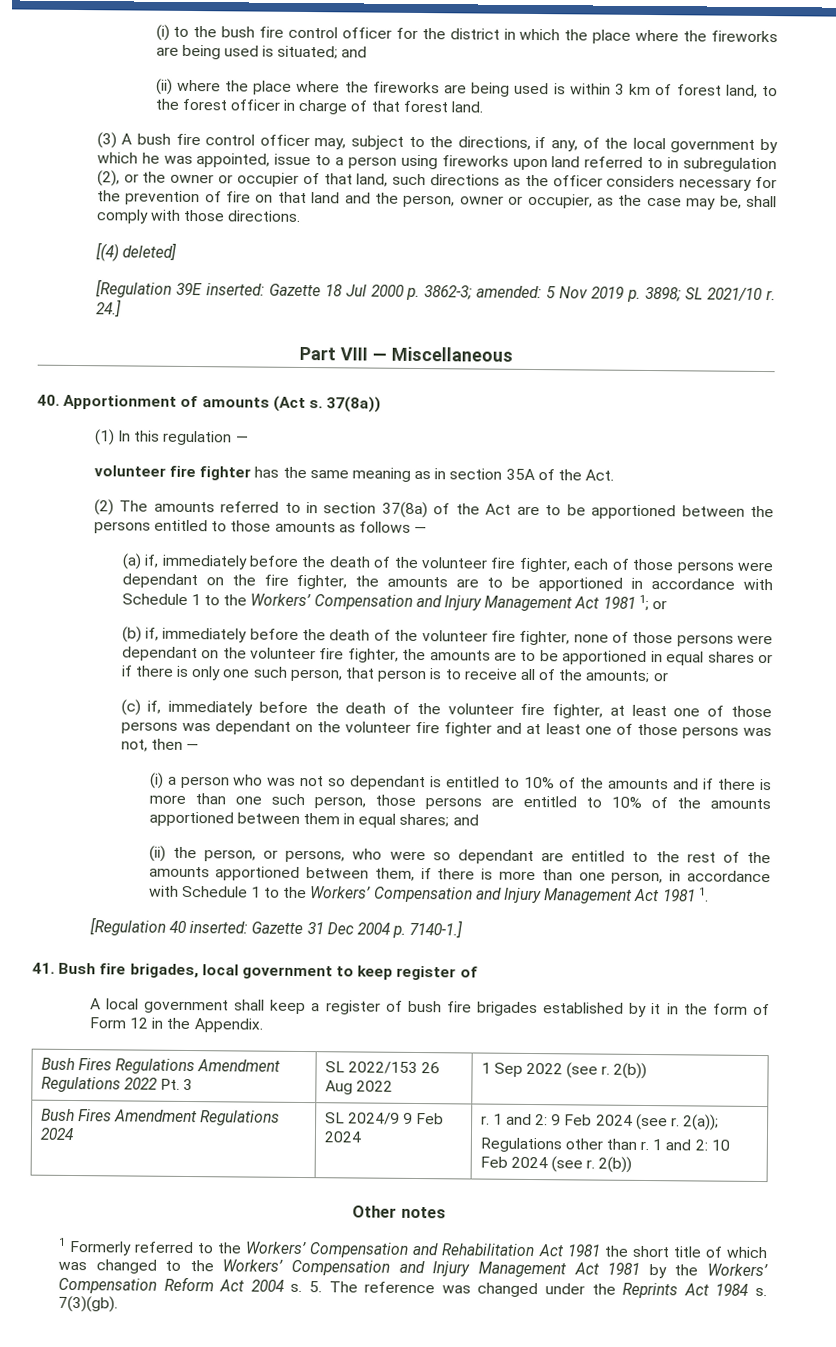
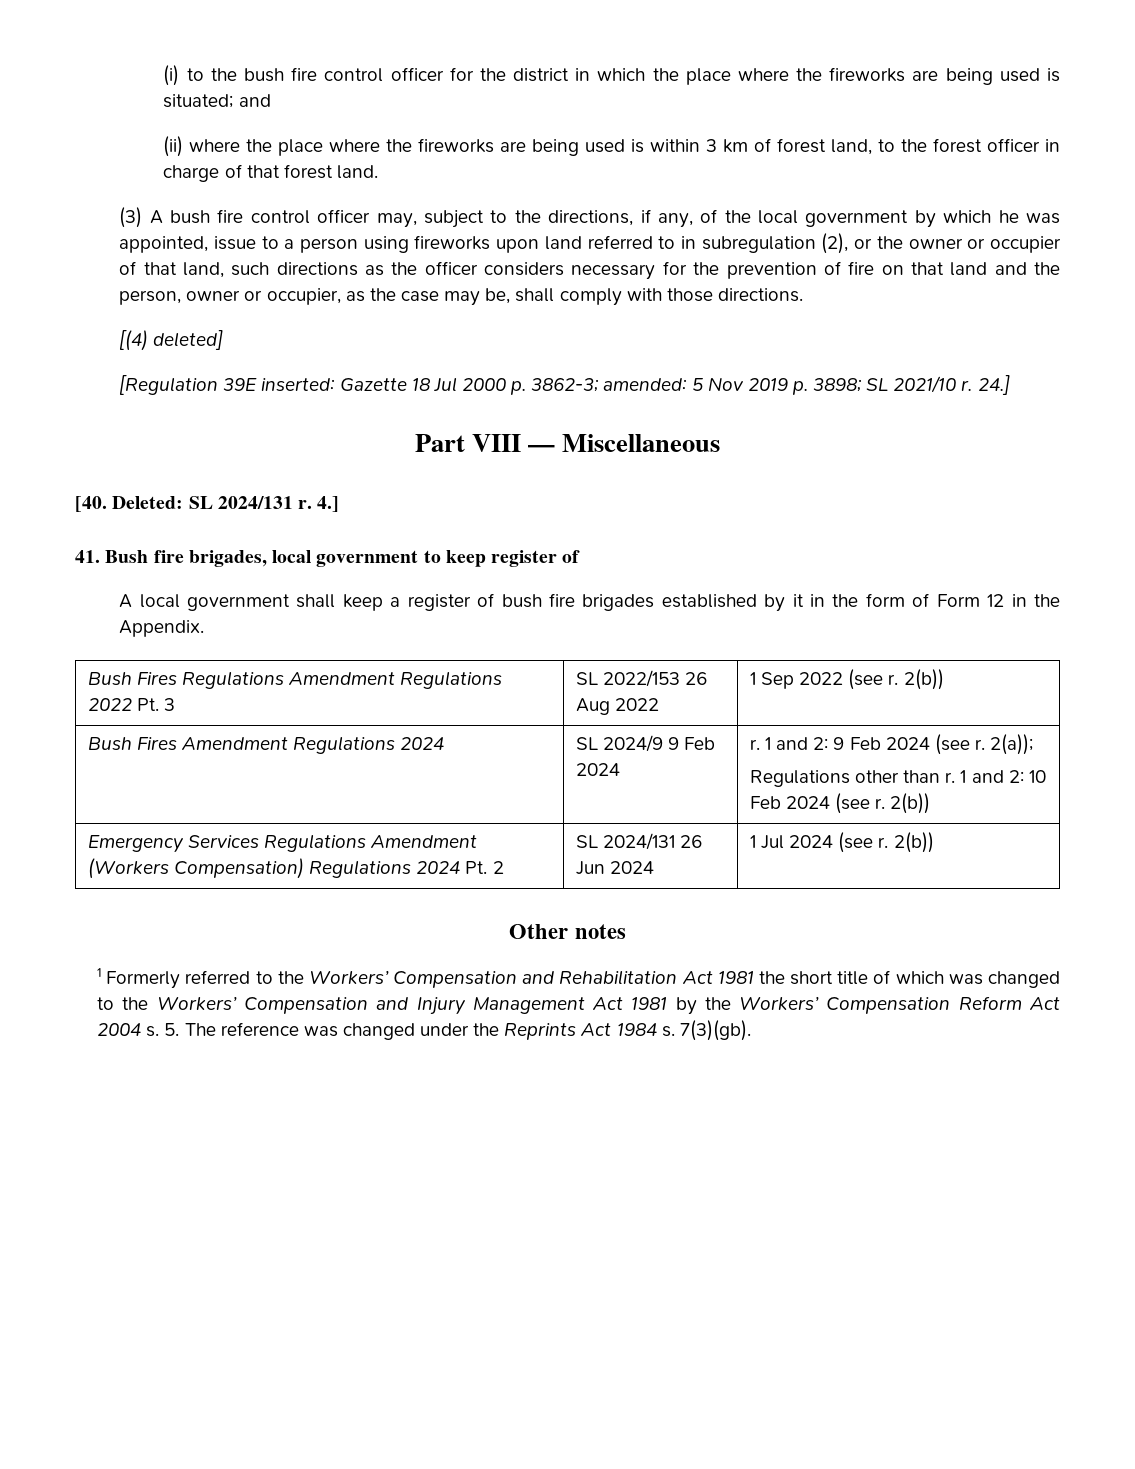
[37,394,382,413] [93,429,249,446] [93,465,615,482] [93,499,774,520] [93,519,428,534] [121,553,774,574] [121,573,773,592] [121,593,667,612] [121,626,773,647] [121,646,774,666] [120,665,669,684] [120,699,772,719] [120,720,772,739] [120,738,200,752] [148,772,772,791] [148,793,772,810] [148,811,479,828] [148,845,771,865] [148,866,771,885] [148,885,709,904] [89,917,464,939] 40. Apportionment of amounts (Act s. 37(8a)) // (1) In this regulation — // volunteer fire fighter has the same meaning as in section 35A of the Act. // (2) The amounts referred to in section 37(8a) of the Act are to be apportioned between the persons entitled to those amounts as follows — // (a) if, immediately before the death of the volunteer fire fighter, each of those persons were dependant on the fire fighter, the amounts are to be apportioned in accordance with Schedule 1 to the Workers’ Compensation and Injury Management Act 1981 1; or // (b) if, immediately before the death of the volunteer fire fighter, none of those persons were dependant on the volunteer fire fighter, the amounts are to be apportioned in equal shares or if there is only one such person, that person is to receive all of the amounts; or // (c) if, immediately before the death of the volunteer fire fighter, at least one of those persons was dependant on the volunteer fire fighter and at least one of those persons was not, then — // (i) a person who was not so dependant is entitled to 10% of the amounts and if there is more than one such person, those persons are entitled to 10% of the amounts apportioned between them in equal shares; and // (ii) the person, or persons, who were so dependant are entitled to the rest of the amounts apportioned between them, if there is more than one person, in accordance with Schedule 1 to the Workers’ Compensation and Injury Management Act 1981 1. // [Regulation 40 inserted: Gazette 31 Dec 2004 p. 7140-1.] -> [75,496,340,512] [40. Deleted: SL 2024/131 r. 4.]
(633, 1164) none -> [87,834,478,853] [87,858,504,879] [575,833,703,850] [575,861,654,875] [749,832,934,853] // Emergency Services Regulations Amendment (Workers Compensation) Regulations 2024 Pt. 2 | SL 2024/131 26 Jun 2024 | 1 Jul 2024 (see r. 2(b))

